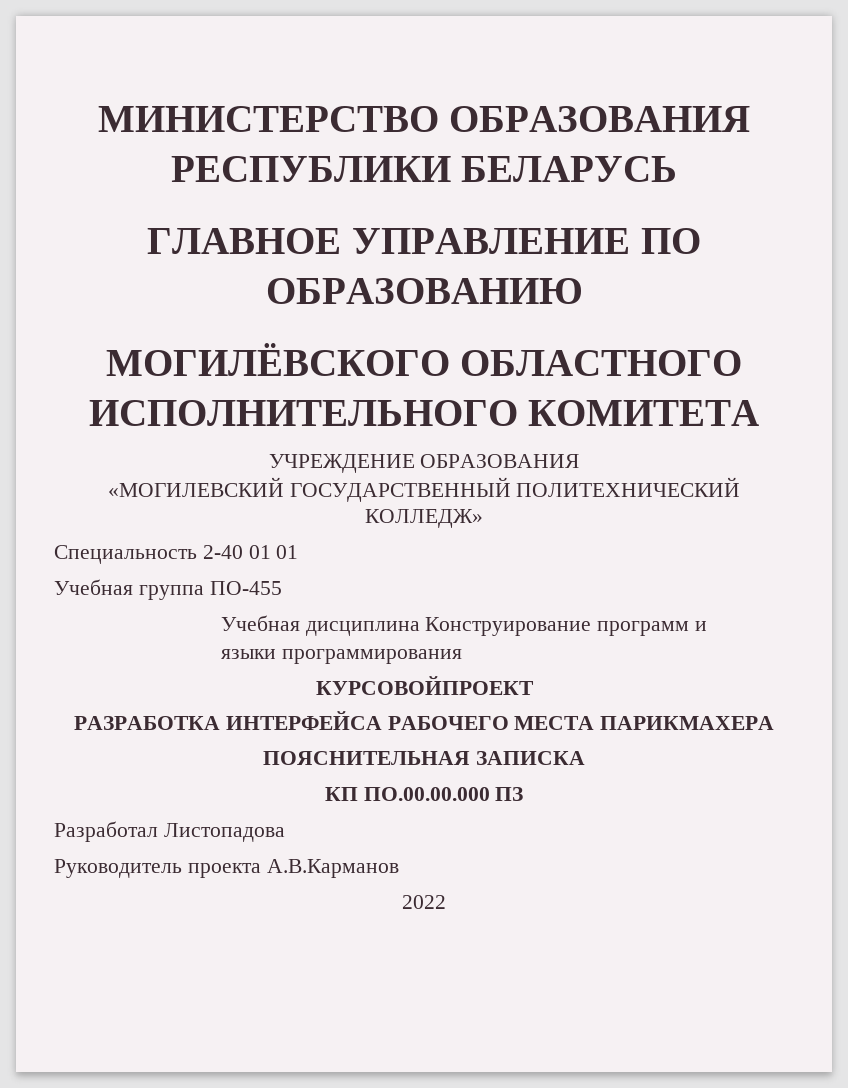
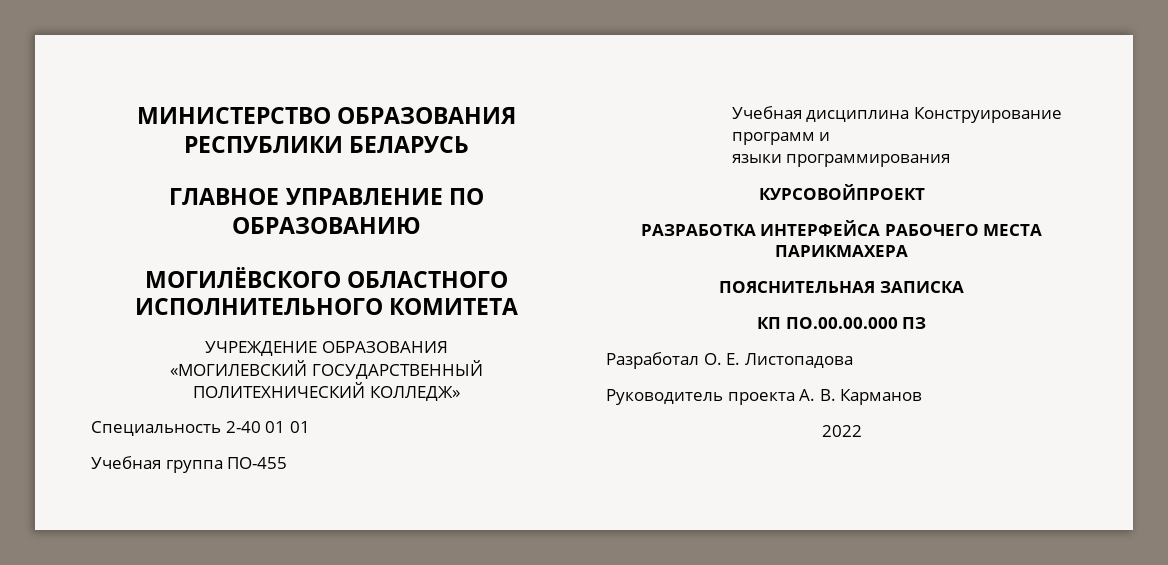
(158, 831) none -> [703,353,741,365] О. Е.
[266,859,399,878] А.В.Карманов -> [799,389,923,405] А. В. Карманов

